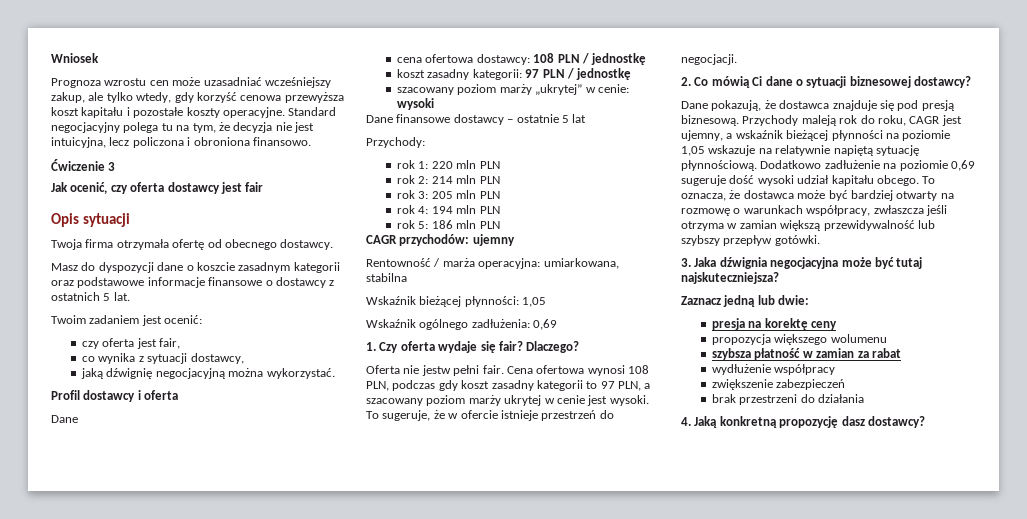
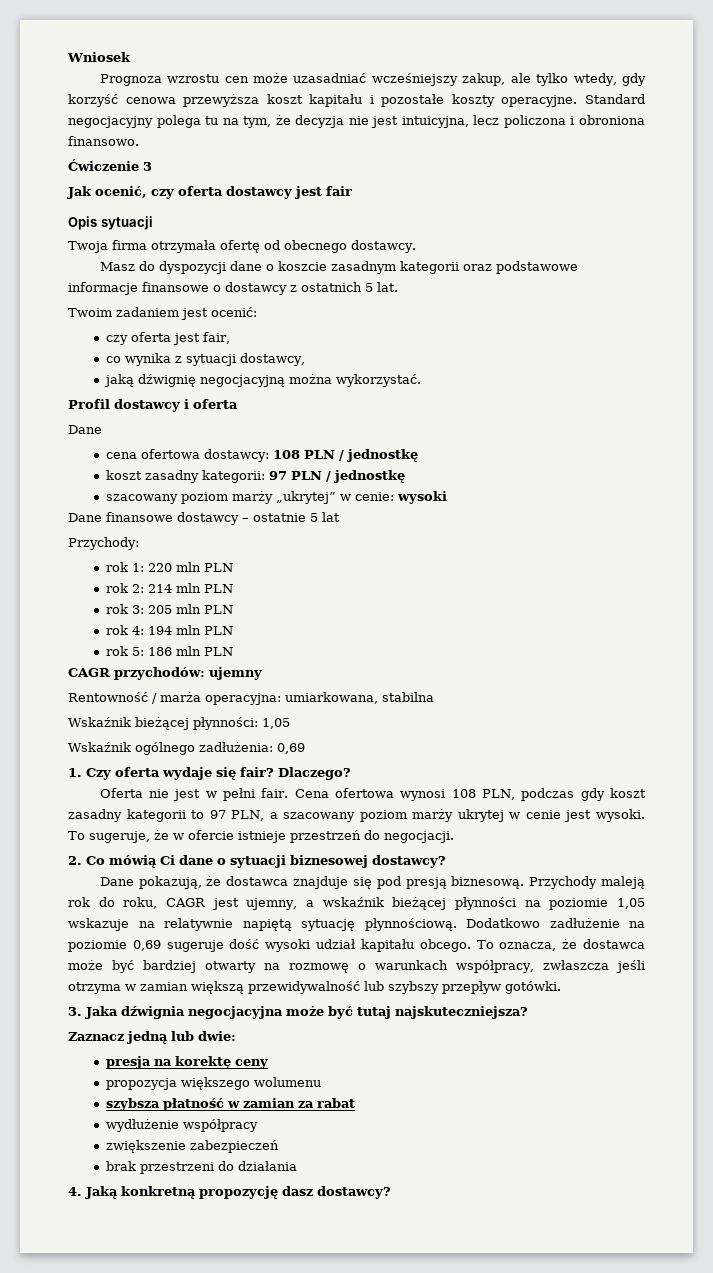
[421,365,451,376] jestw -> [173,789,217,801] jest w

